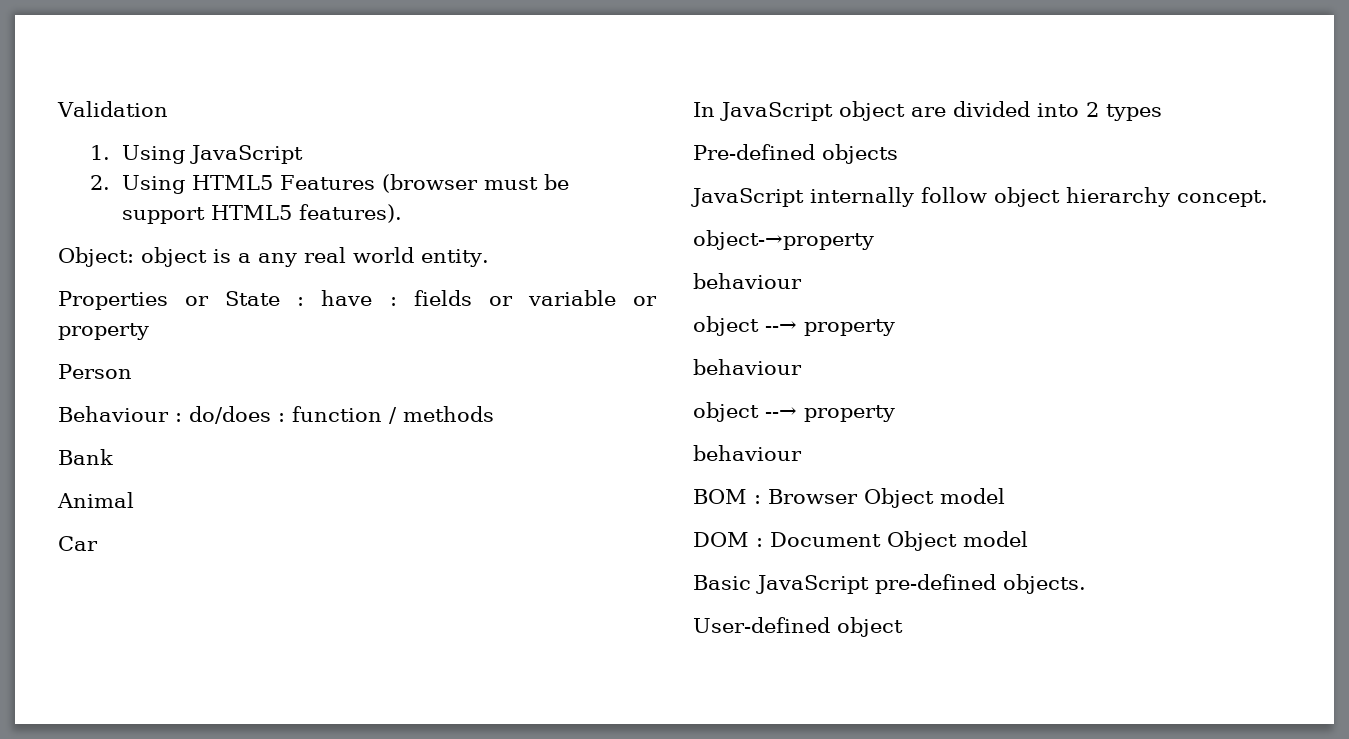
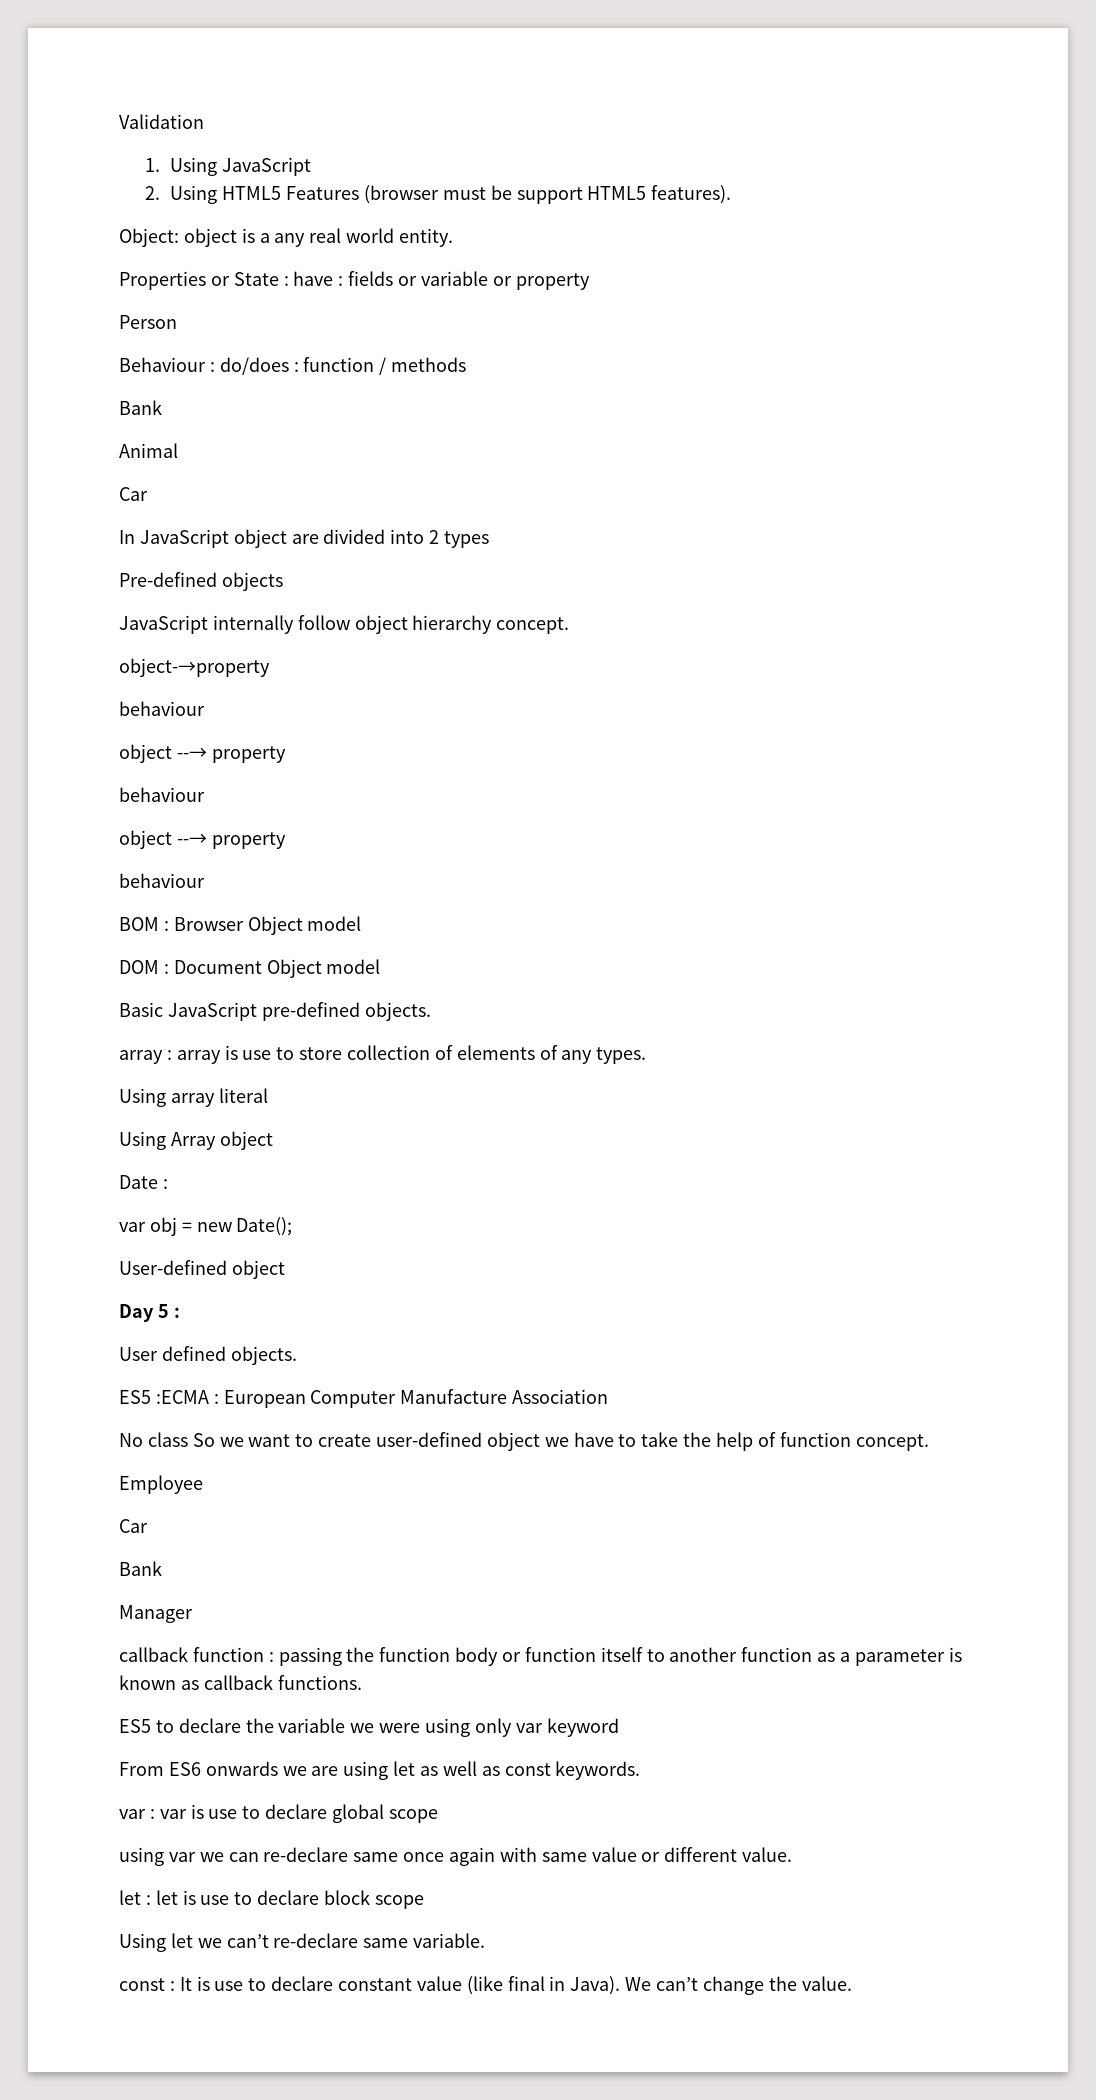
[693,617,903,637] User-defined object -> [119,1045,647,1064] [119,1088,268,1107] [119,1131,273,1150] [119,1175,168,1189] [119,1217,293,1236] [119,1260,285,1279] [119,1304,180,1322] [119,1346,297,1365] [119,1389,609,1408] [119,1432,929,1451] [119,1475,203,1494] [119,1519,148,1533] [119,1561,162,1576] [119,1605,193,1623] [119,1647,962,1666] [119,1675,362,1690] [119,1718,619,1737] [119,1761,641,1780] [119,1804,438,1823] [119,1847,793,1866] [119,1890,424,1909] [119,1933,486,1952] [119,1976,852,1995] array : array is use to store collection of elements of any types. // Using array literal // Using Array object // Date : // var obj = new Date(); // User-defined object // Day 5 : // User defined objects. // ES5 :ECMA : European Computer Manufacture Association // No class So we want to create user-defined object we have to take the help of function concept. // Employee // Car // Bank // Manager // callback function : passing the function body or function itself to another function as a parameter is known as callback functions. // ES5 to declare the variable we were using only var keyword // From ES6 onwards we are using let as well as const keywords. // var : var is use to declare global scope // using var we can re-declare same once again with same value or different value. // let : let is use to declare block scope // Using let we can’t re-declare same variable. // const : It is use to declare constant value (like final in Java). We can’t change the value.

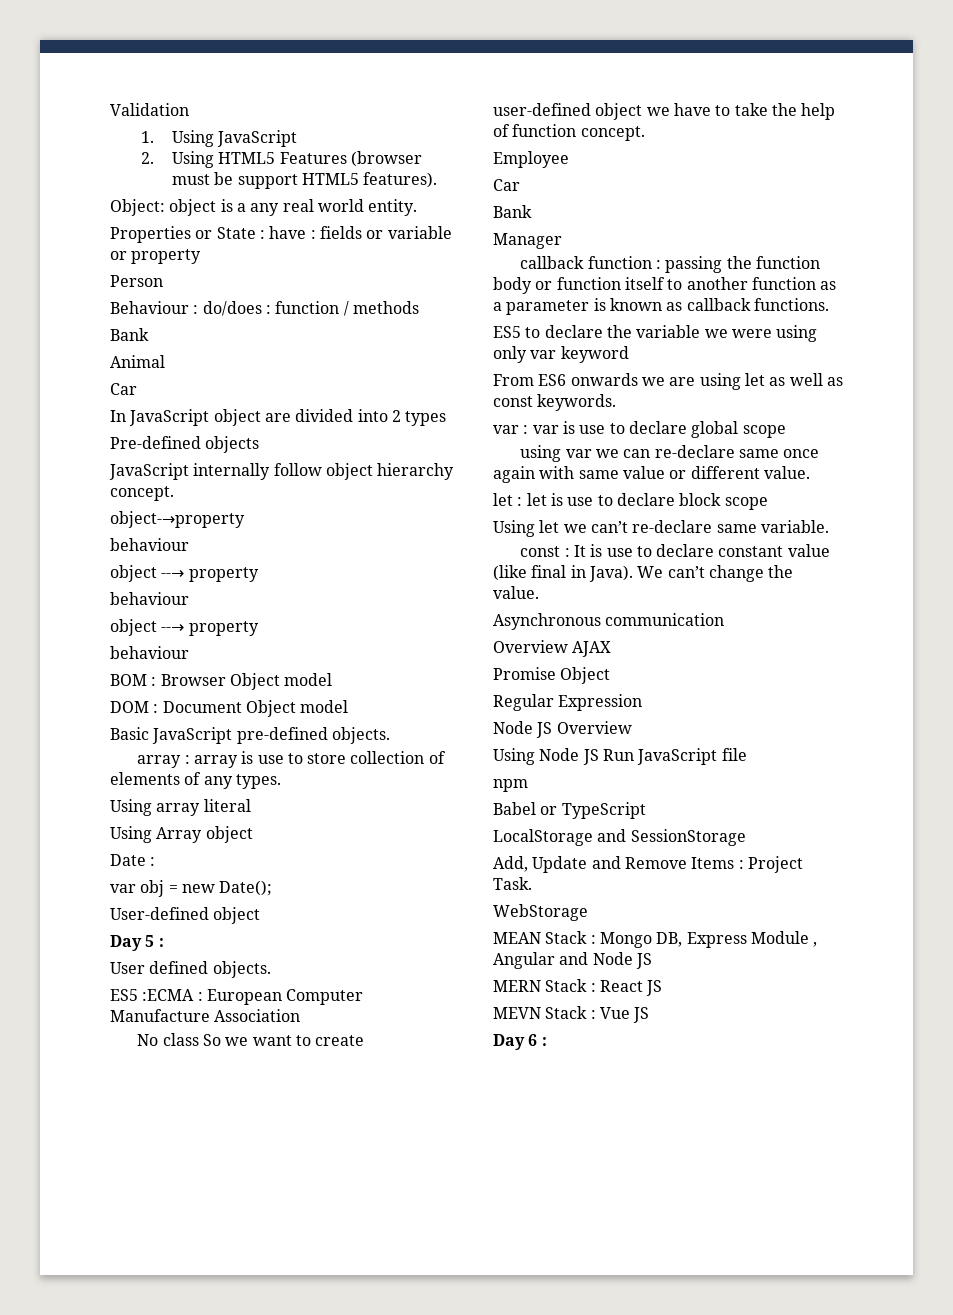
(852, 1983) none -> [493,613,725,630] [493,640,612,657] [493,667,611,684] [493,694,643,711] [493,721,632,738] [493,748,747,765] [493,779,528,792] [493,802,646,819] [493,829,746,846] [493,856,803,873] [493,877,532,890] [493,904,588,921] [493,931,818,948] [493,952,652,969] [493,979,663,996] [493,1006,650,1023] [493,1034,547,1050] // Asynchronous communication // Overview AJAX // Promise Object // Regular Expression // Node JS Overview // Using Node JS Run JavaScript file // npm // Babel or TypeScript // LocalStorage and SessionStorage // Add, Update and Remove Items : Project Task. // WebStorage // MEAN Stack : Mongo DB, Express Module , Angular and Node JS // MERN Stack : React JS // MEVN Stack : Vue JS // Day 6 :

